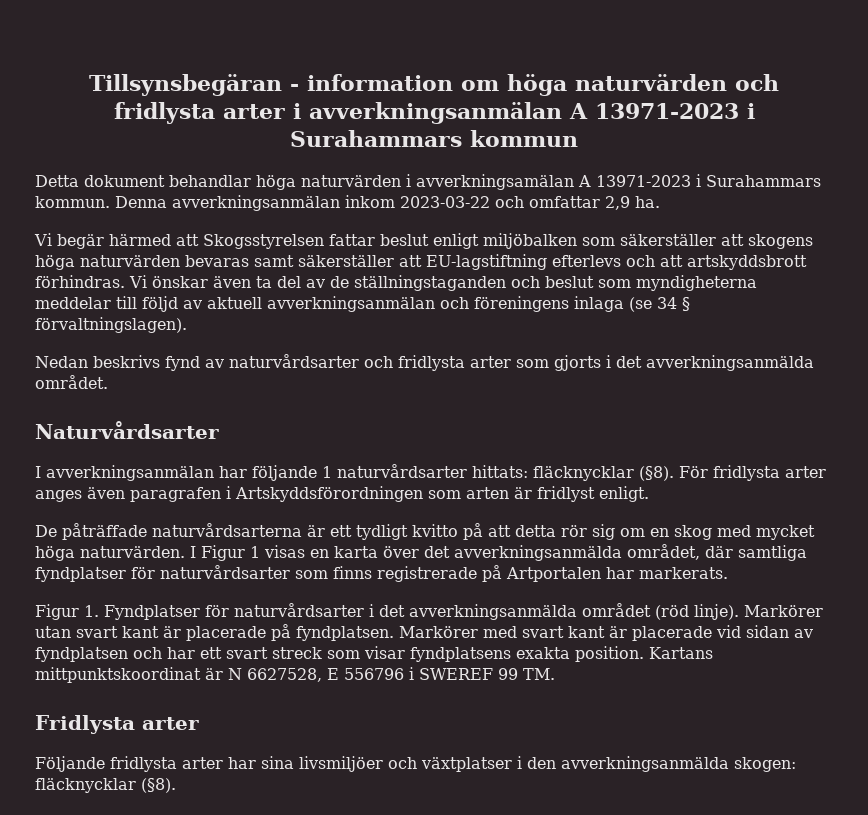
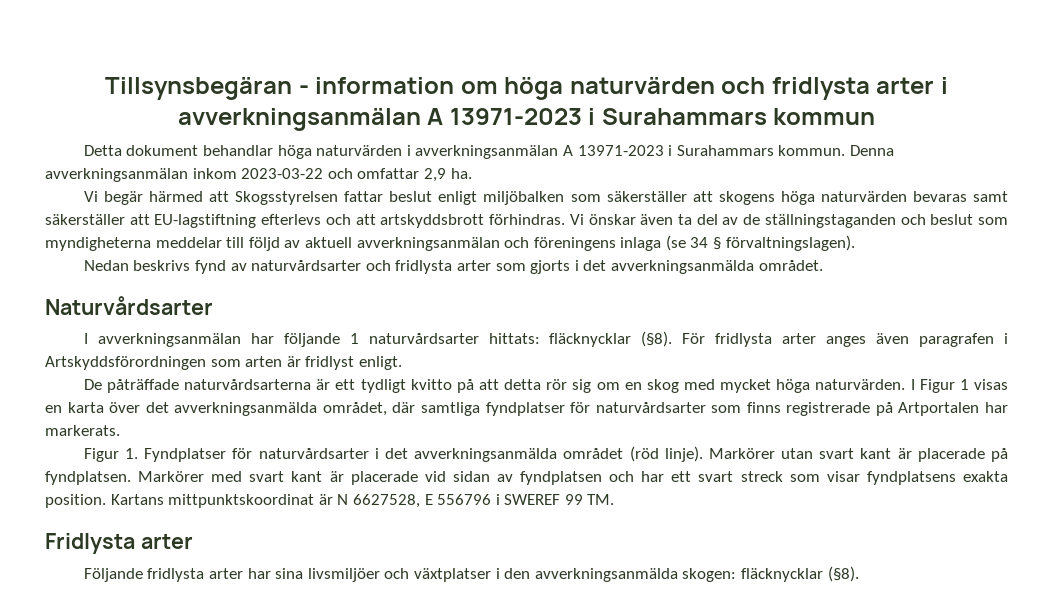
[416,174,574,190] avverkningsamälan -> [415,145,559,159] avverkningsanmälan

